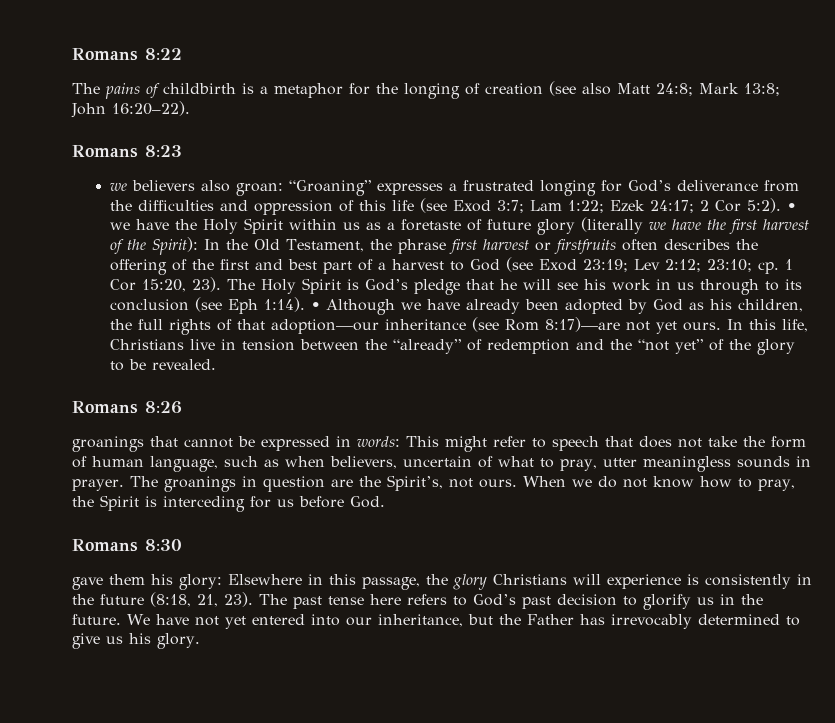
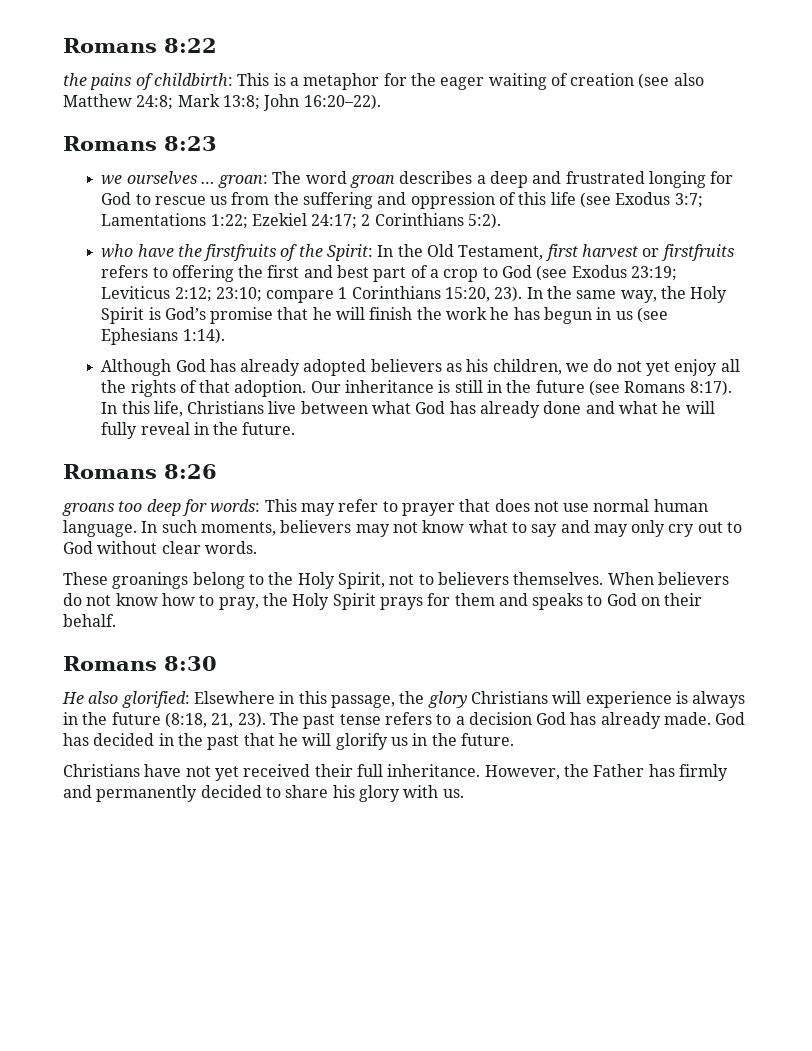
[72,83,100,94] The -> [63,73,87,86] the
[163,83,236,94] childbirth -> [153,73,270,86] childbirth: This
[404,83,460,99] longing -> [440,73,547,90] eager waiting
[617,83,650,94] Matt -> [63,94,132,107] Matthew
[132,180,759,196] believers also groan: “Groaning” expresses a frustrated longing for God’s deliverance -> [126,171,734,188] [101,192,228,205] ourselves … groan: The word groan describes a deep and frustrated longing for God to rescue us
[138,200,215,211] difficulties -> [303,192,374,209] suffering
[453,200,646,213] Exod 3:7; Lam 1:22; Ezek -> [615,192,703,208] [101,213,307,229] Exodus 3:7; Lamentations 1:22; Ezekiel
[715,200,742,212] Cor -> [374,213,464,226] Corinthians
[787,203,797,211] [110,217,810,235] [110,237,199,255] • we have the Holy Spirit within us as a foretaste of future glory (literally we have the first harvest of the Spirit): -> [101,244,374,261] // who have the firstfruits of the Spirit:
[370,239,447,254] the phrase -> (544, 252) none
[622,239,759,251] [110,259,188,275] often describes the offering of -> [101,265,234,282] refers to offering
[392,259,445,270] harvest -> [443,269,479,282] crop
[539,259,794,274] [110,277,256,292] Exod 23:19; Lev 2:12; 23:10; cp. 1 Cor 15:20, 23). The -> [571,265,677,281] [101,286,687,303] Exodus 23:19; Leviticus 2:12; 23:10; compare 1 Corinthians 15:20, 23). In the same way, the
[414,279,803,295] [110,297,804,315] [110,317,722,335] pledge that he will see his work in us through to its conclusion (see Eph 1:14). • Although we have already been adopted by God as his children, the full rights of that adoption—our inheritance (see Rom 8:17)—are not yet ours. -> [210,307,668,324] [101,328,225,345] [101,359,740,376] [101,380,732,397] promise that he will finish the work he has begun in us (see Ephesians 1:14). // Although God has already adopted believers as his children, we do not yet enjoy all the rights of that adoption. Our inheritance is still in the future (see Romans 8:17).
[221,339,796,355] [110,359,217,371] [72,401,182,414] [72,436,351,452] in tension between the “already” of redemption and the “not yet” of the glory to be revealed. // Romans 8:26 // groanings that cannot be expressed in -> [300,401,715,418] [101,422,296,439] [63,464,217,479] [62,499,207,516] between what God has already done and what he will fully reveal in the future. // Romans 8:26 // groans too deep for
[445,436,487,452] might -> [300,503,335,516] may
[552,436,599,451] speech -> [401,503,455,516] prayer
[708,436,806,448] [72,456,811,472] [72,475,592,492] take the form of human language, such as when believers, uncertain of what to pray, utter meaningless sounds in prayer. The groanings in question are the Spirit’s, not ours. When we -> [563,499,708,512] [63,520,743,537] [63,541,257,554] [63,572,729,589] use normal human language. In such moments, believers may not know what to say and may only cry out to God without clear words. // These groanings belong to the Holy Spirit, not to believers themselves. When believers
[100,495,385,512] [72,539,182,552] [72,574,222,590] Spirit is interceding for us before God. // Romans 8:30 // gave them his glory: -> [292,593,703,610] [63,614,116,627] [63,656,217,671] [62,691,190,708] Holy Spirit prays for them and speaks to God on their behalf. // Romans 8:30 // He also glorified:
[705,574,791,589] consistently -> [692,691,746,708] always
[370,594,637,609] here refers to God’s past decision to -> [384,712,746,729] [63,733,332,750] refers to a decision God has already made. God has decided in the past that he will
[127,614,150,625] We -> [63,764,140,777] // Christians
[251,614,800,629] [72,633,200,649] entered into our inheritance, but the Father has irrevocably determined to give us his glory. -> [243,764,728,781] [63,785,464,802] received their full inheritance. However, the Father has firmly and permanently decided to share his glory with us.

